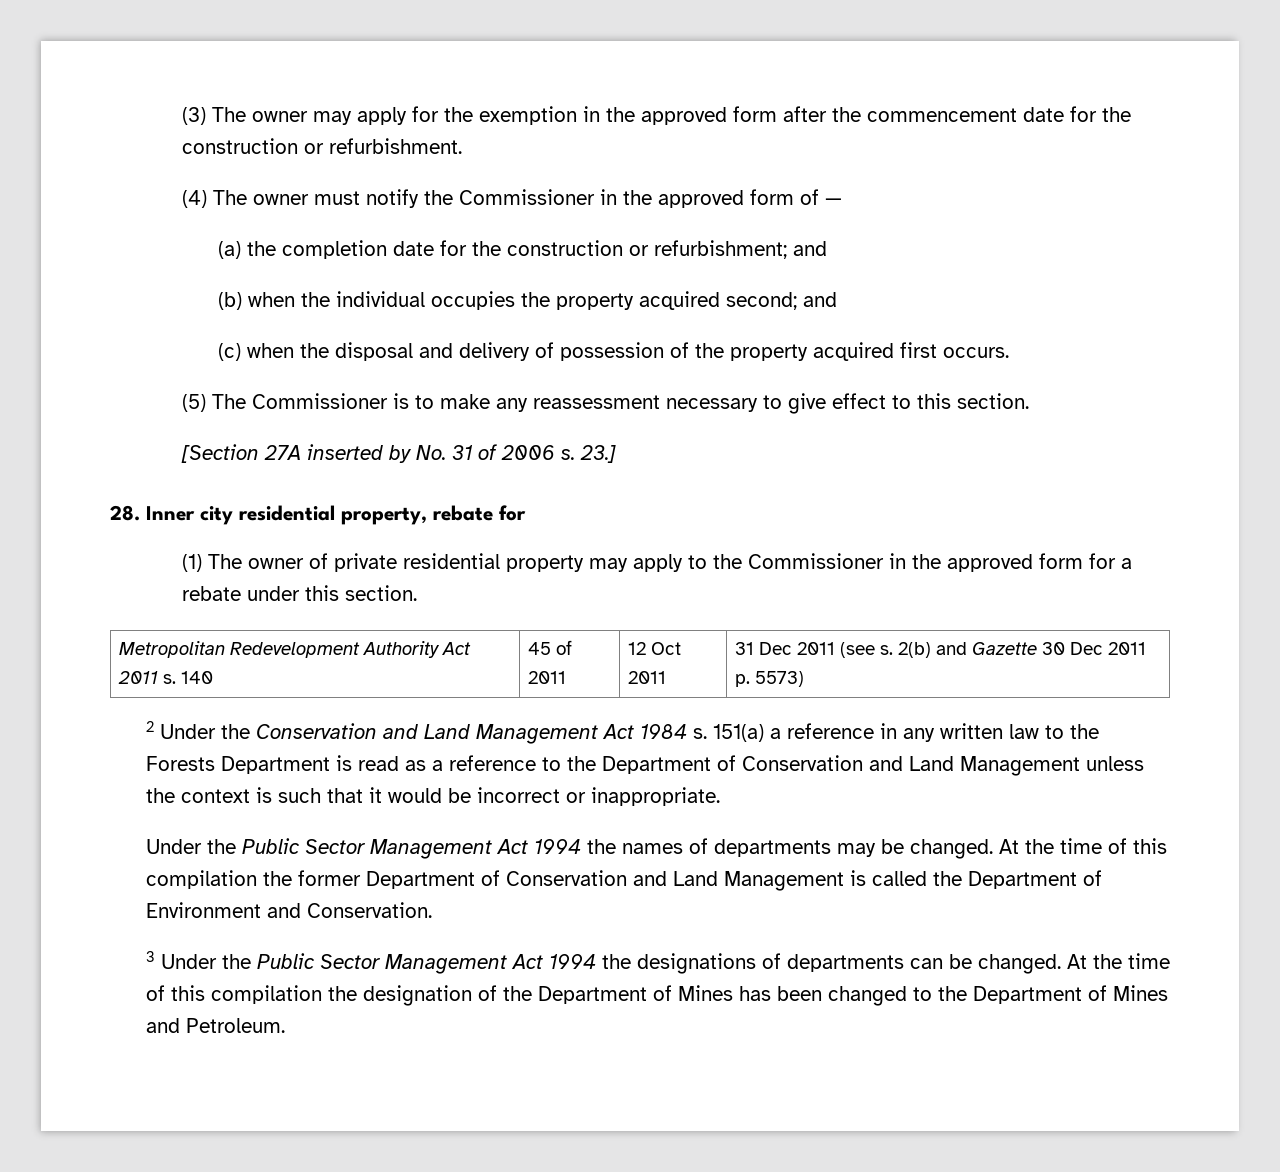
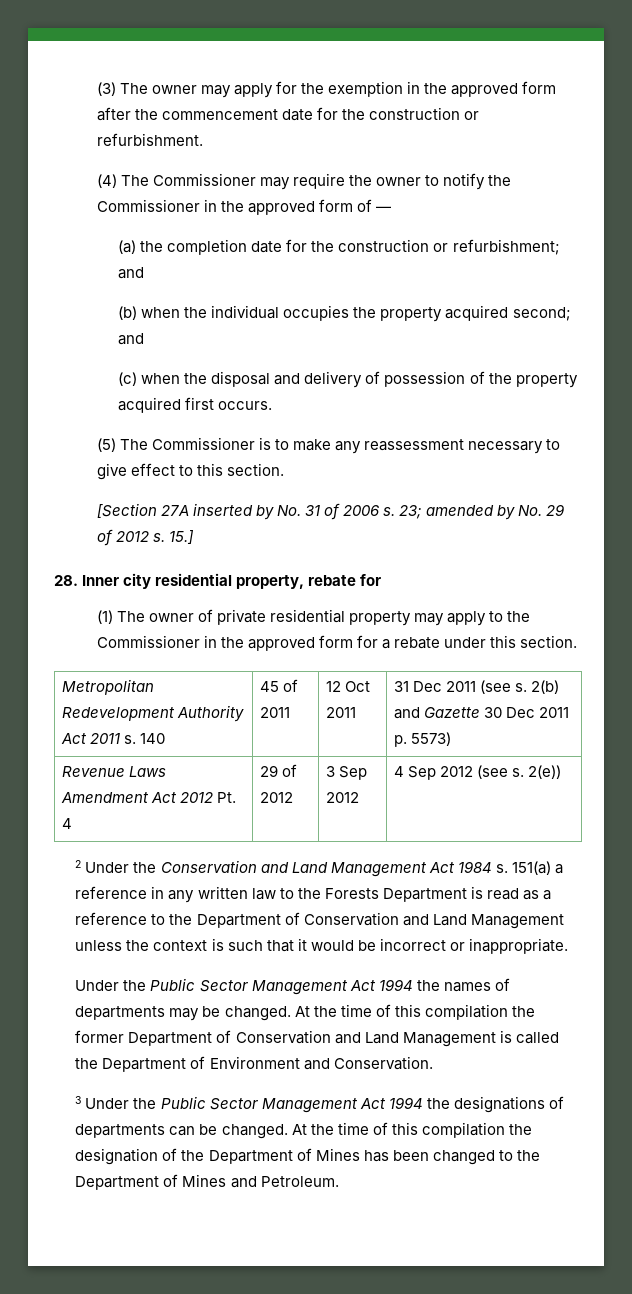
[252,191,360,205] owner must -> [152,173,440,190] Commissioner may require the owner to
[579,445,616,463] 23.] -> [399,504,566,520] [96,529,194,546] 23; amended by No. 29 of 2012 s. 15.]
(804, 679) none -> [61,766,166,777] [60,792,236,803] [61,818,72,829] [259,764,297,777] [259,792,293,803] [325,766,367,780] [325,792,359,803] [393,765,561,780] // Revenue Laws Amendment Act 2012 Pt. 4 | 29 of 2012 | 3 Sep 2012 | 4 Sep 2012 (see s. 2(e))

